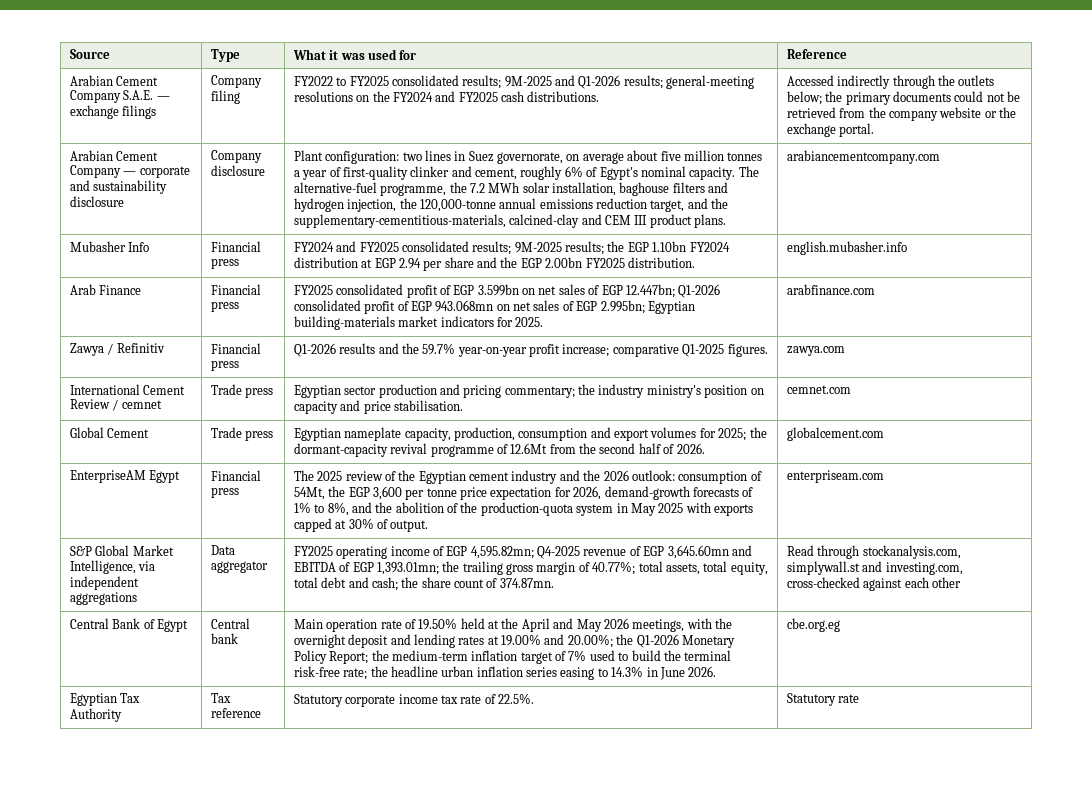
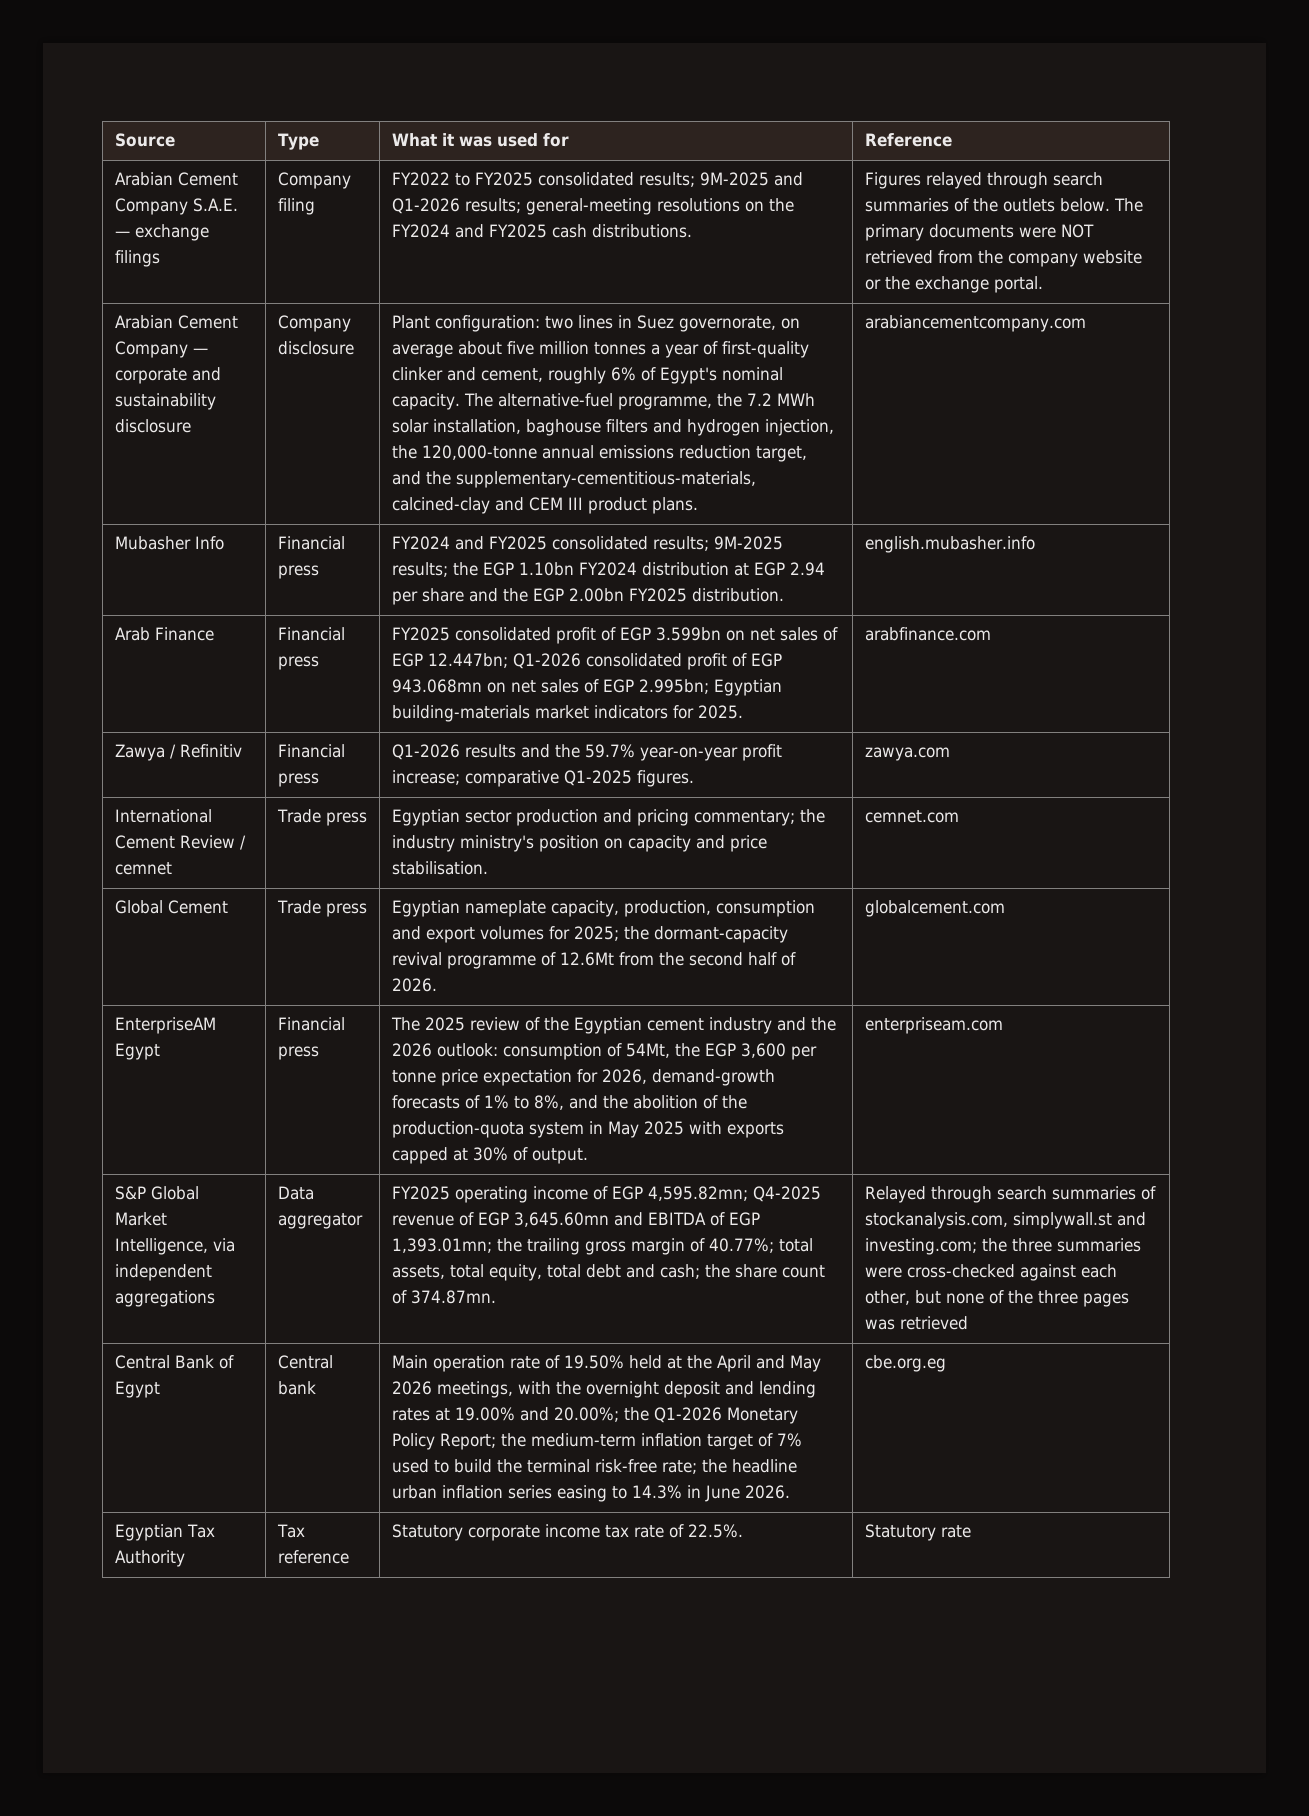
[786,75,995,89] [786,91,1021,105] Accessed indirectly through the outlets below; the primary documents could not be -> [864,172,1103,189] [864,198,1143,212] [864,224,1094,241] Figures relayed through search summaries of the outlets below. The primary documents were NOT
[786,545,961,559] [786,561,963,575] [786,577,961,591] Read through stockanalysis.com, simplywall.st and investing.com, cross-checked against each other -> [864,1186,1156,1203] [864,1212,1146,1229] [864,1238,1141,1255] [864,1264,1117,1281] [864,1290,1129,1307] [864,1316,968,1330] Relayed through search summaries of stockanalysis.com, simplywall.st and investing.com; the three summaries were cross-checked against each other, but none of the three pages was retrieved

